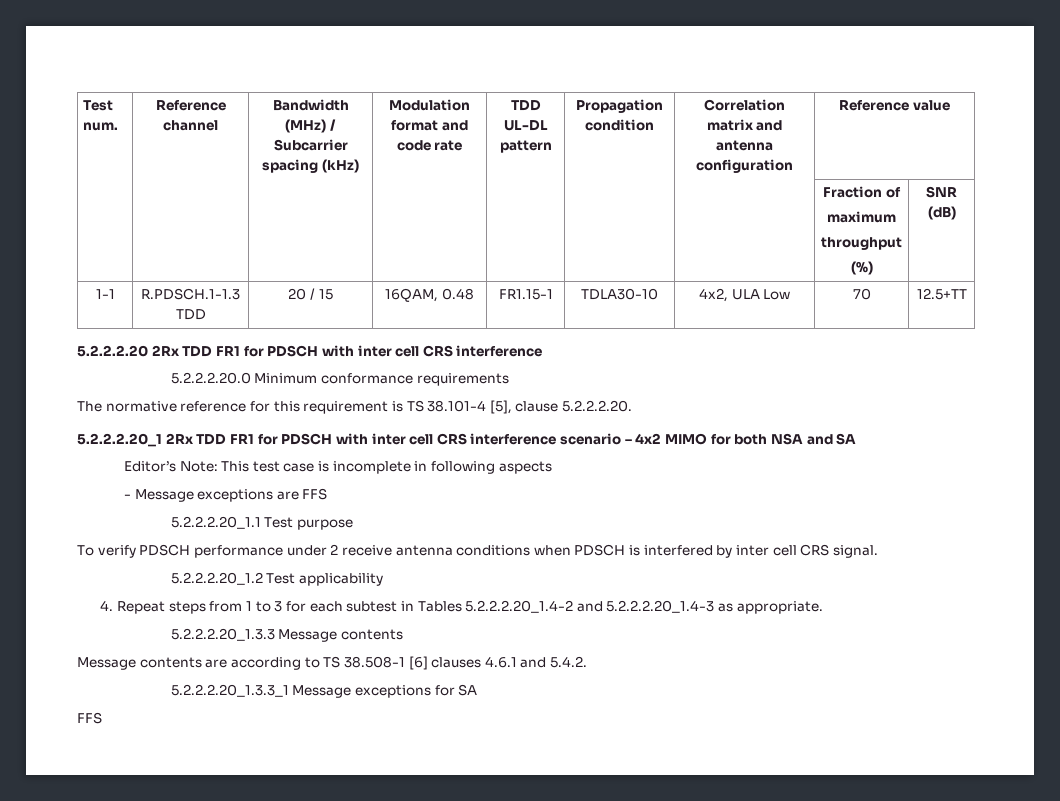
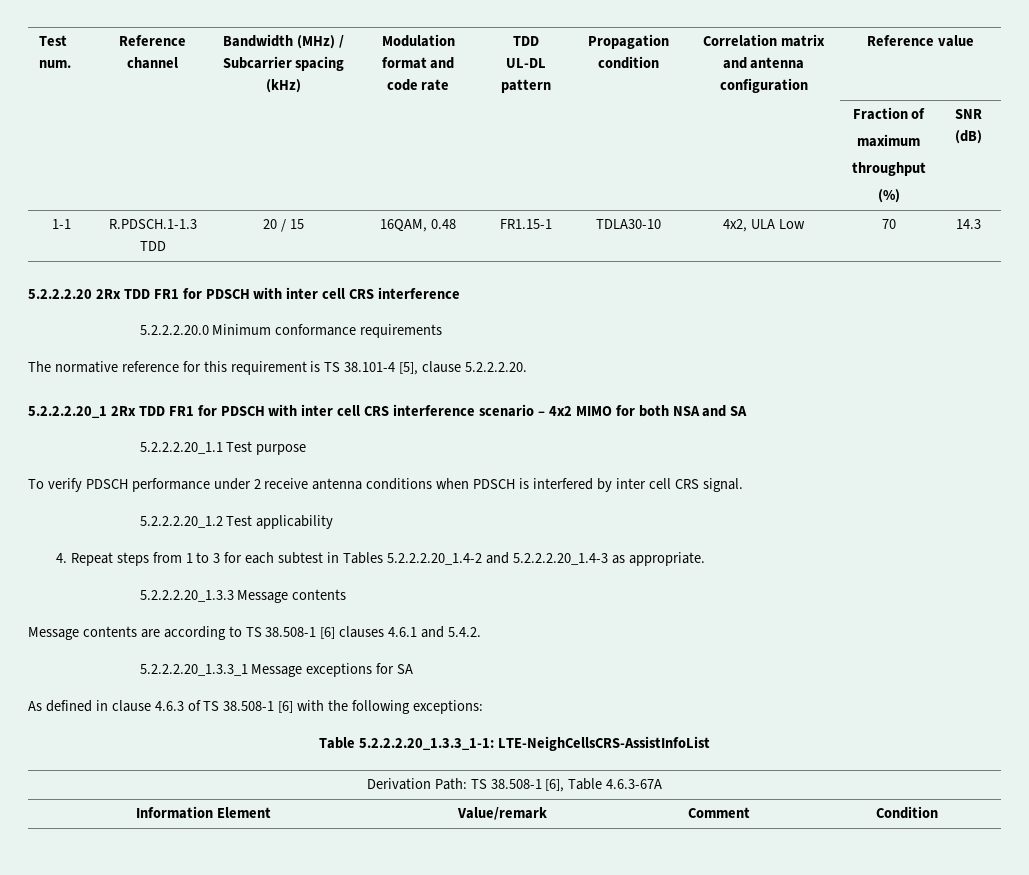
[916,288,967,300] 12.5+TT -> [956,219,981,229] 14.3
[123,461,552,474] [123,488,328,502] // Editor’s Note: This test case is incomplete in following aspects // - Message exceptions are FFS -> (748, 411) none
[77,712,102,724] FFS -> [28,700,483,714] [319,736,710,751] [366,778,663,792] [136,806,271,819] [456,807,547,820] [688,807,750,818] [875,806,938,819] As defined in clause 4.6.3 of TS 38.508-1 [6] with the following exceptions: // Table 5.2.2.2.20_1.3.3_1-1: LTE-NeighCellsCRS-AssistInfoList // Derivation Path: TS 38.508-1 [6], Table 4.6.3-67A // Information Element | Value/remark | Comment | Condition

